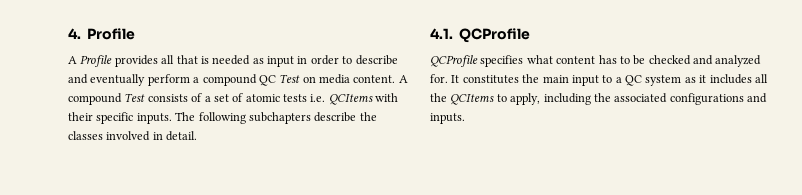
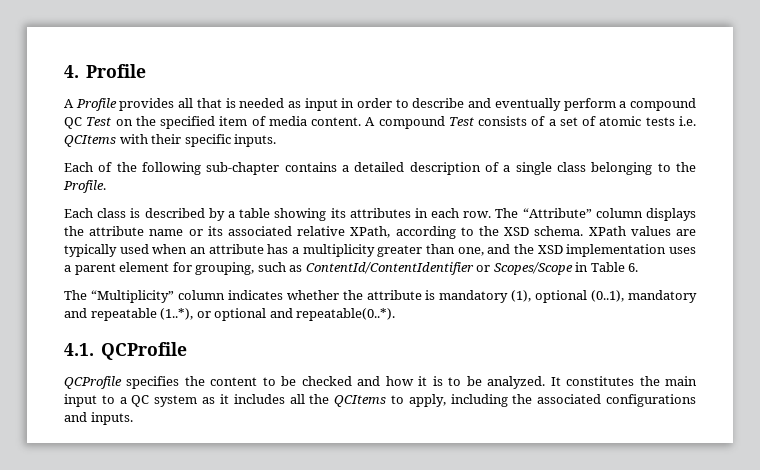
(316, 79) none -> [135,116,266,129] the specified item of
[175,112,377,124] [68,131,198,141] The following subchapters describe the classes involved in detail. -> [64,162,696,175] [63,180,106,193] [64,208,696,221] [64,226,696,239] [64,244,697,257] [64,262,639,275] [64,290,697,303] [64,308,396,321] // Each of the following sub-chapter contains a detailed description of a single class belonging to the Profile. // Each class is described by a table showing its attributes in each row. The “Attribute” column displays the attribute name or its associated relative XPath, according to the XSD schema. XPath values are typically used when an attribute has a multiplicity greater than one, and the XSD implementation uses a parent element for grouping, such as ContentId/ContentIdentifier or Scopes/Scope in Table 6. // The “Multiplicity” column indicates whether the attribute is mandatory (1), optional (0..1), mandatory and repeatable (1..*), or optional and repeatable(0..*).
[526,55,617,64] what content has -> [184,376,258,386] the content
[715,55,762,67] [430,74,448,83] analyzed for. -> [385,376,546,389] how it is to be analyzed.

